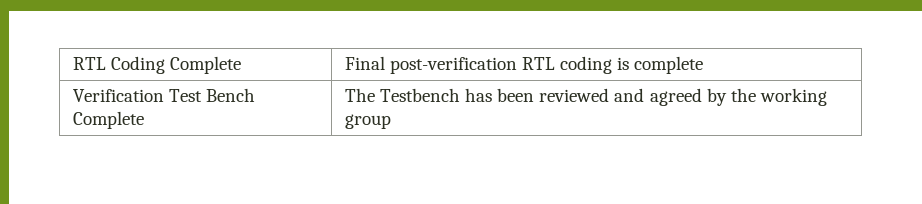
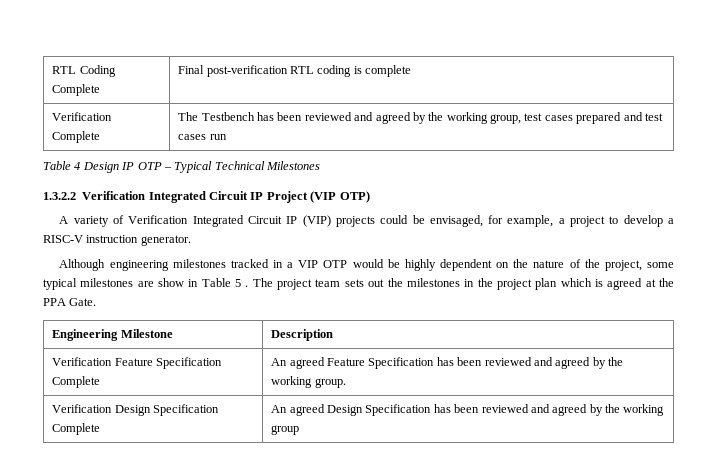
[168,88,256,102] Test Bench -> (113, 116) none
(827, 97) none -> [490,112,663,124] [178,134,227,140] [43,161,320,173] [43,191,370,203] [59,215,675,227] [43,235,191,246] [59,259,675,271] [43,278,674,290] [43,298,97,306] [52,329,173,341] [271,329,334,341] [52,357,223,369] [52,376,101,388] [271,357,624,369] [271,376,346,388] [52,404,220,416] [52,423,101,435] [271,404,665,416] group, test cases prepared and test cases run // Table 4 Design IP OTP – Typical Technical Milestones // 1.3.2.2 Verification Integrated Circuit IP Project (VIP OTP) // A variety of Verification Integrated Circuit IP (VIP) projects could be envisaged, for example, a project to develop a RISC-V instruction generator. // Although engineering milestones tracked in a VIP OTP would be highly dependent on the nature of the project, some typical milestones are show in Table 5 . The project team sets out the milestones in the project plan which is agreed at the PPA Gate. // Engineering Milestone | Description // Verification Feature Specification Complete | An agreed Feature Specification has been reviewed and agreed by the working group. // Verification Design Specification Complete | An agreed Design Specification has been reviewed and agreed by the working

